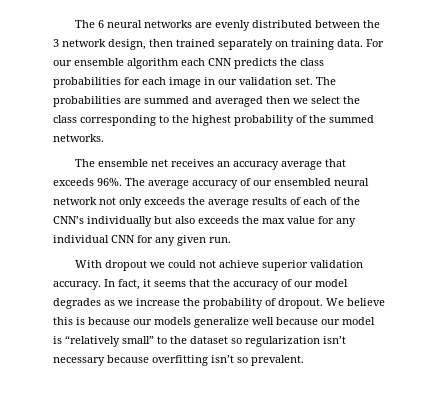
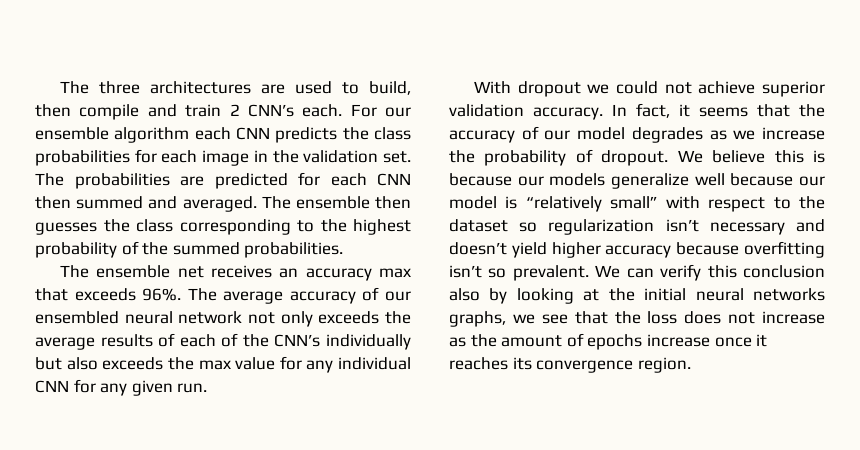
[75,20,381,31] [53,39,363,50] The 6 neural networks are evenly distributed between the 3 network design, then trained separately on training data. -> [60,81,412,95] [35,104,343,120] The three architectures are used to build, then compile and train 2 CNN’s each.
[218,79,237,85] our -> [272,150,299,163] the
[144,96,340,107] summed and averaged then we select -> [214,172,411,189] [35,196,411,212] [35,222,97,235] predicted for each CNN then summed and averaged. The ensemble then guesses
[53,134,104,142] networks. -> [244,242,344,258] probabilities.
[281,161,323,170] average -> [379,268,411,278] max
(154, 340) none -> [666,196,766,212] with respect
(105, 361) none -> [796,219,825,232] [449,242,672,258] and doesn’t yield higher accuracy
(304, 360) none -> [595,264,825,281] [449,288,825,304] [449,311,825,327] [449,333,768,350] [449,357,691,373] We can verify this conclusion also by looking at the initial neural networks graphs, we see that the loss does not increase as the amount of epochs increase once it reaches its convergence region.

